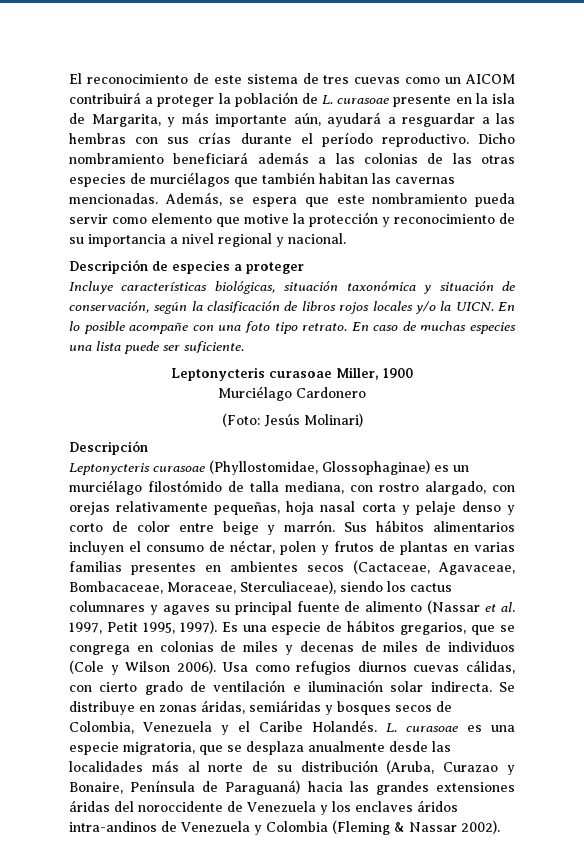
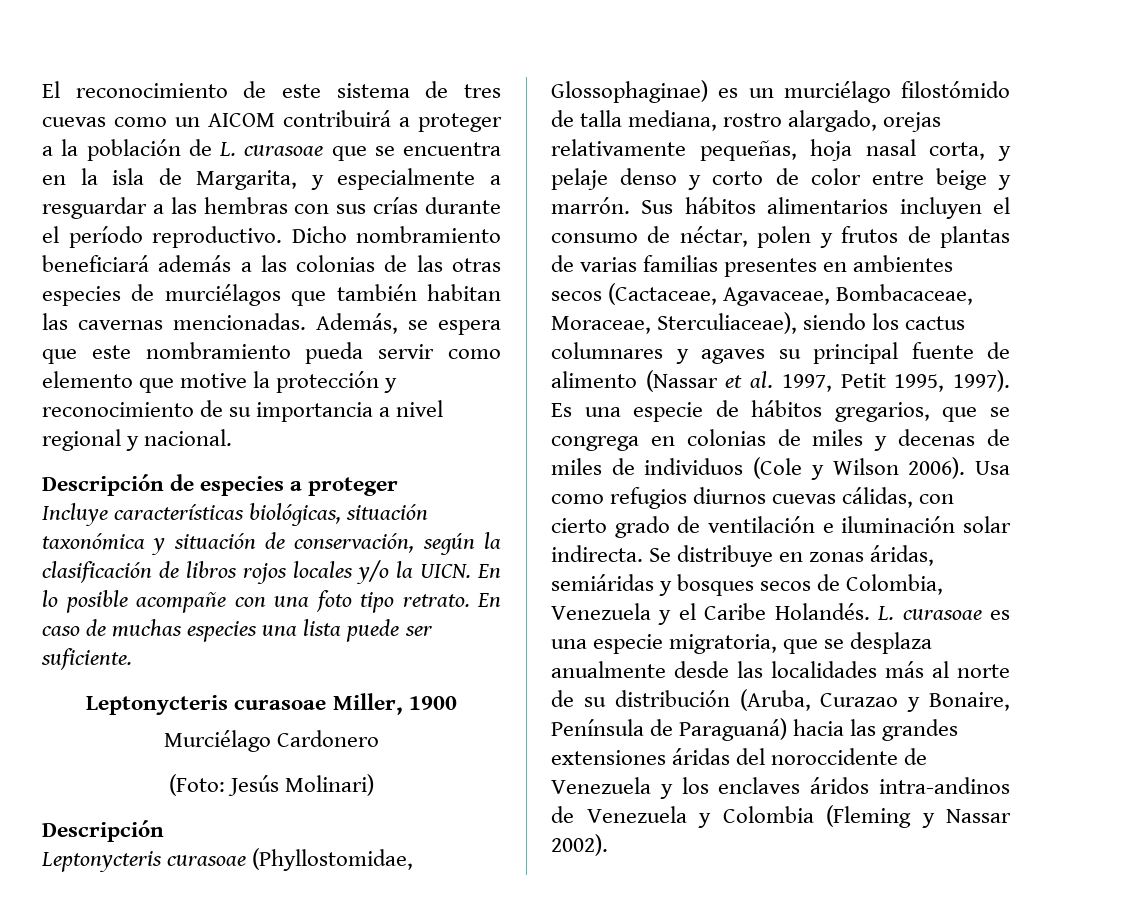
(215, 101) none -> [42,146,53,156] a
[393,95,452,107] presente -> [331,142,501,161] que se encuentra
[181,112,381,127] más importante aún, ayudará -> [337,168,476,190] especialmente
[350,485,373,492] con -> (718, 120) none
[492,485,515,492] con -> (878, 121) none
[361,503,396,512] corta -> [929,142,986,160] corta,
[453,545,469,552] en -> [551,255,574,272] de
[394,822,405,832] & -> [921,813,935,828] y

